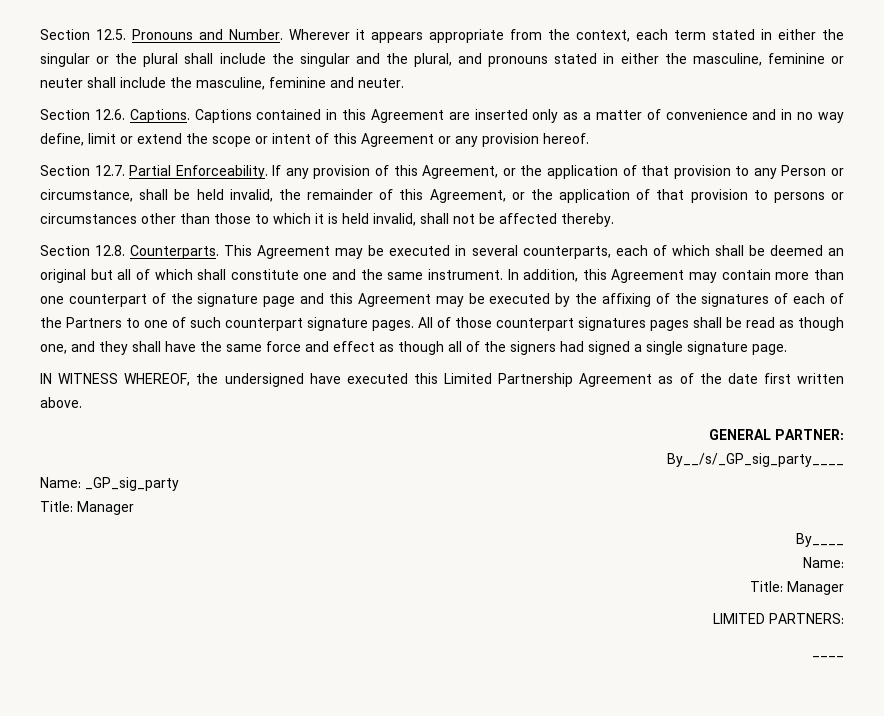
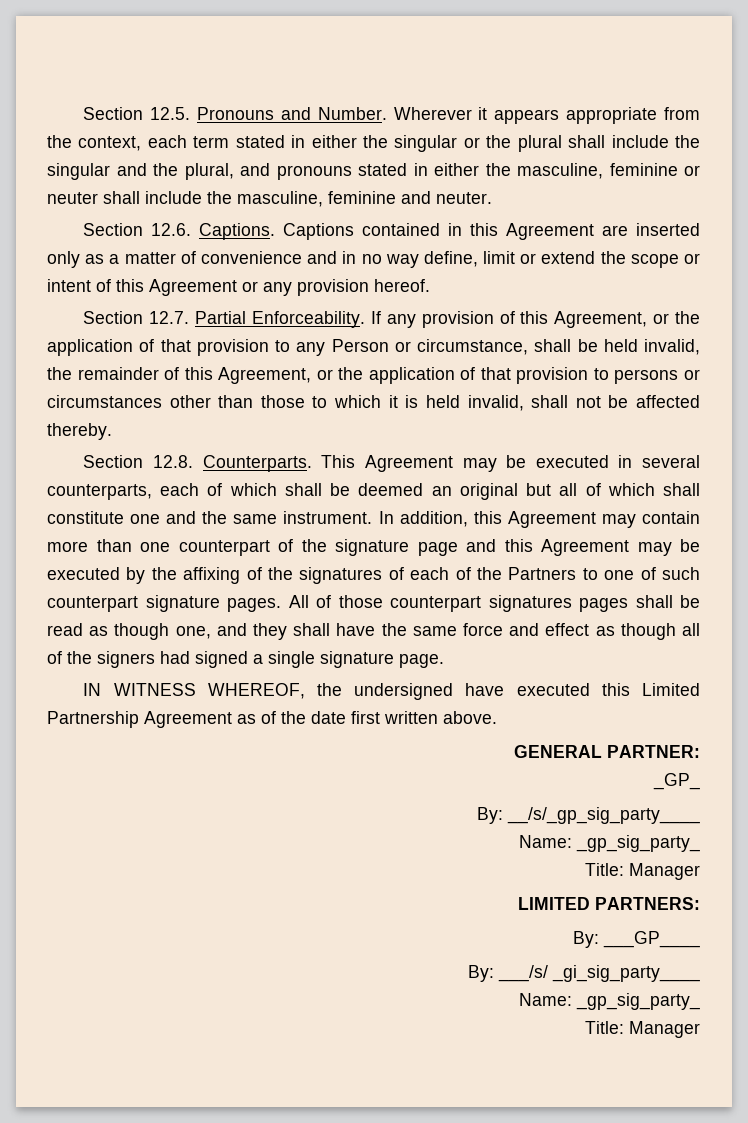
[667,453,844,467] [40,477,179,491] [40,501,134,515] [796,533,844,547] [803,557,844,568] [750,581,844,595] [713,613,844,624] [812,656,844,658] By__/s/_GP_sig_party____ // Name: _GP_sig_party // Title: Manager // By____ // Name: // Title: Manager // LIMITED PARTNERS: // ____ -> [653,773,700,790] [477,807,700,824] [519,835,700,852] [585,863,700,880] [518,897,700,910] [573,931,700,948] [468,965,700,982] [519,993,700,1010] [585,1021,700,1038] _GP_ // By: __/s/_gp_sig_party____ // Name: _gp_sig_party_ // Title: Manager // LIMITED PARTNERS: // By: ___GP____ // By: ___/s/ _gi_sig_party____ // Name: _gp_sig_party_ // Title: Manager

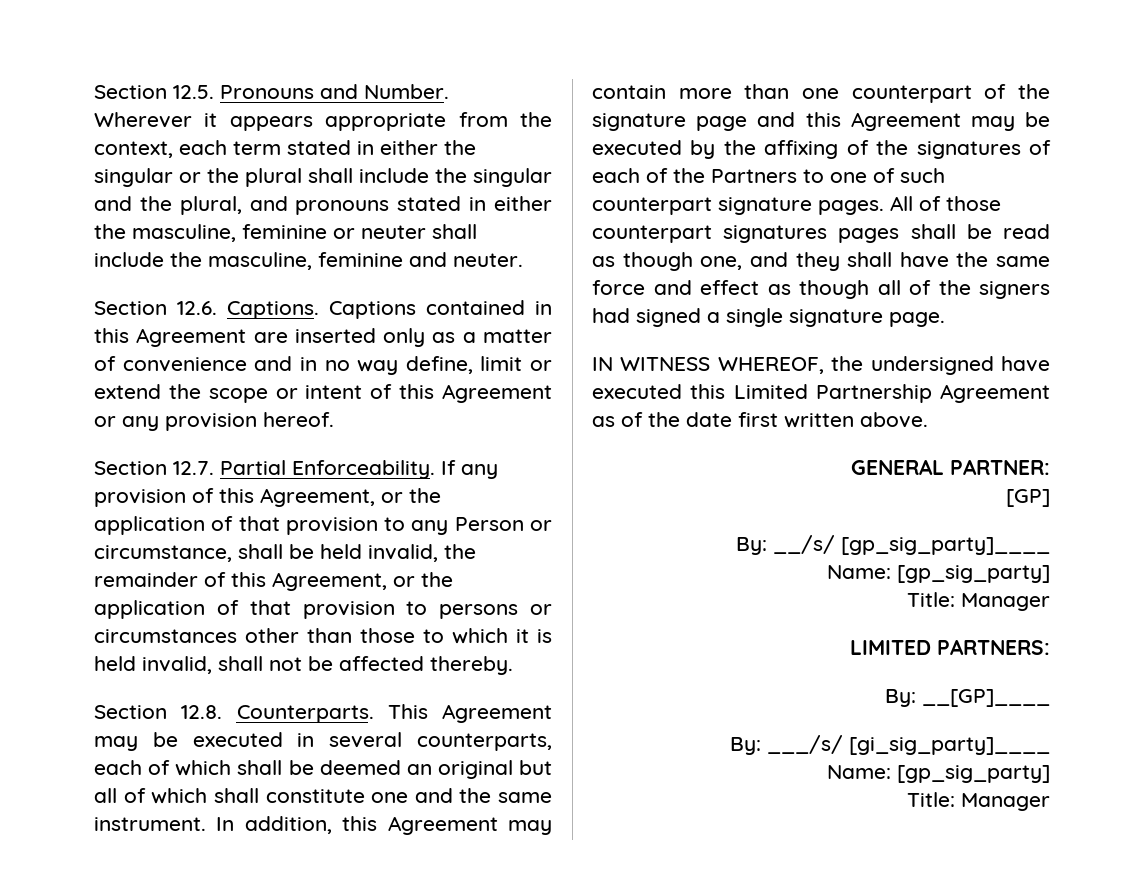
[653,773,700,790] [477,807,700,824] [519,835,700,852] _GP_ // By: __/s/_gp_sig_party____ // Name: _gp_sig_party_ -> [1006,489,1050,507] [736,535,1050,555] [827,565,1050,583] [GP] // By: __/s/ [gp_sig_party]____ // Name: [gp_sig_party]
[603,931,700,948] ___GP____ -> [922,689,1050,707] __[GP]____
[552,965,700,982] [519,993,700,1010] _gi_sig_party____ // Name: _gp_sig_party_ -> [849,737,1050,755] [827,765,1050,783] [gi_sig_party]____ // Name: [gp_sig_party]

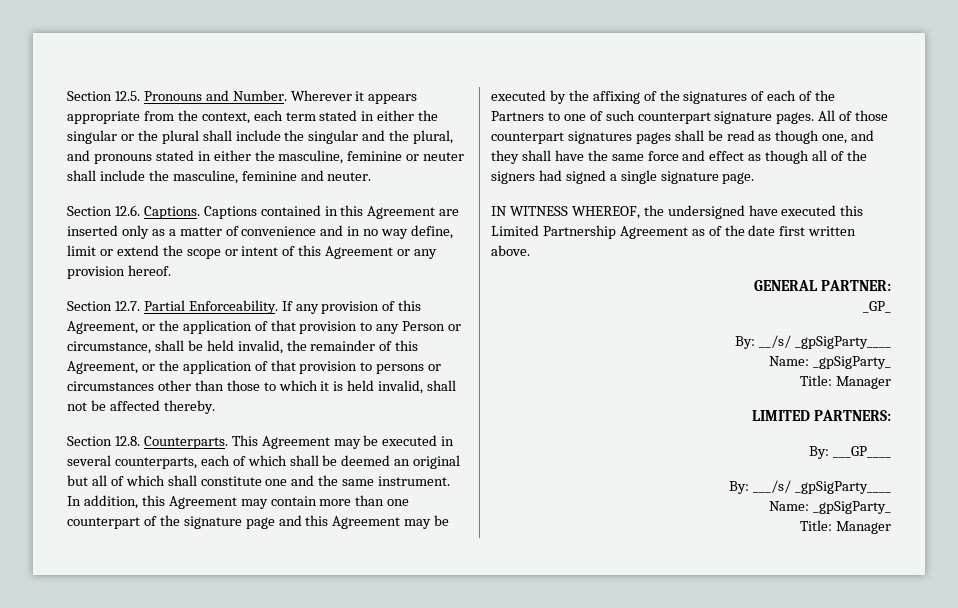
[1006,489,1050,507] [GP] -> [863,301,891,313] _GP_
[841,537,1050,555] [827,565,1050,583] [gp_sig_party]____ // Name: [gp_sig_party] -> [795,336,891,349] [769,356,891,369] _gpSigParty____ // Name: _gpSigParty_
[922,689,1050,707] __[GP]____ -> [833,446,891,458] ___GP____
[849,737,1050,755] [827,765,1050,783] [gi_sig_party]____ // Name: [gp_sig_party] -> [795,481,891,494] [769,501,891,514] _gpSigParty____ // Name: _gpSigParty_

